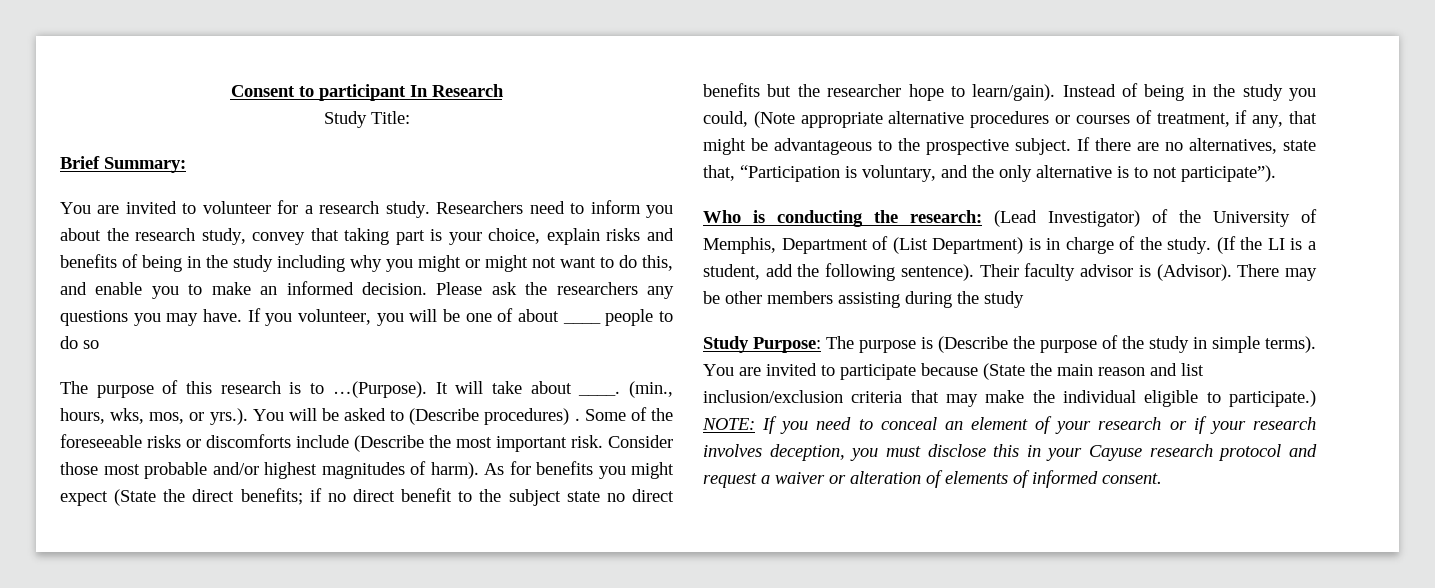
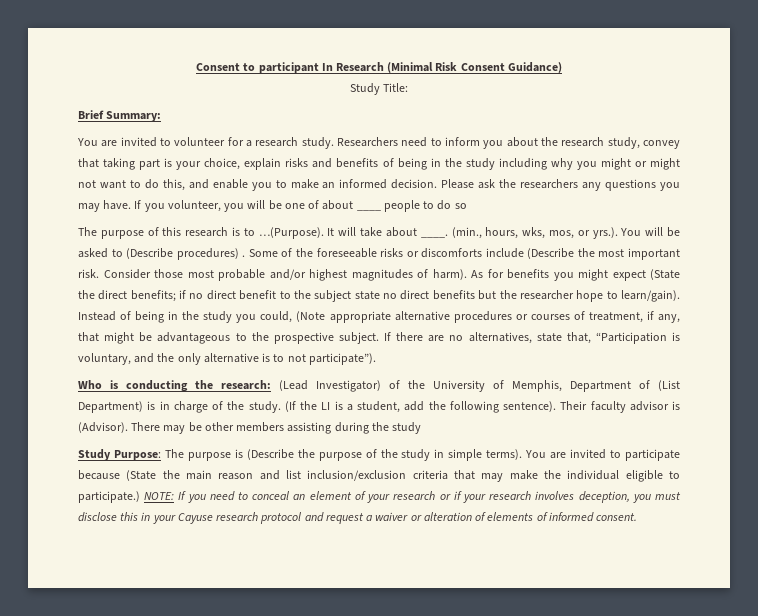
(504, 90) none -> [387,62,562,73] (Minimal Risk Consent Guidance)

